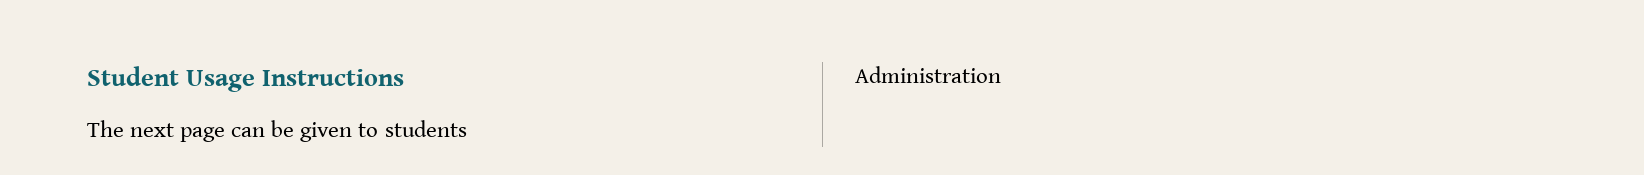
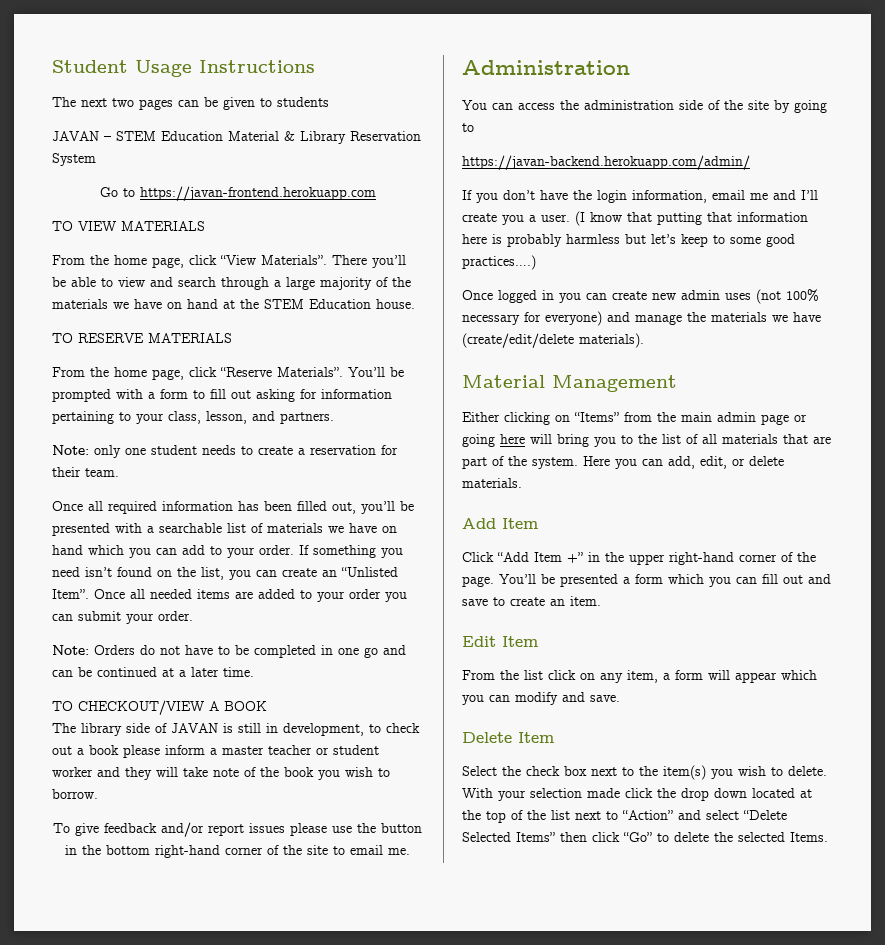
[180,127,226,142] page -> [112,98,173,110] two pages
[855,66,1001,83] Administration -> [52,131,421,144] [52,153,96,166] [99,186,376,201] [52,221,205,231] [52,255,406,268] [52,277,411,290] [52,299,415,309] [52,333,232,343] [52,367,404,380] [52,389,392,402] [52,411,334,424] [52,445,398,458] [52,467,119,477] [52,501,414,514] [52,523,397,536] [52,545,403,558] [52,567,398,580] [52,589,407,602] [52,611,193,624] [52,645,406,658] [52,667,254,677] [52,700,267,715] [52,723,420,736] [52,745,379,758] [52,767,390,780] [52,789,98,799] [53,822,422,837] [65,845,410,858] [462,60,630,75] [462,100,827,113] [462,123,474,132] [462,155,750,170] [462,190,818,203] [462,211,808,226] [462,234,795,247] [462,255,536,270] [462,289,819,304] [462,311,821,326] [462,333,644,348] [462,375,677,392] [462,412,807,425] [462,434,831,447] [462,456,784,469] [462,478,522,488] [462,518,538,529] [462,552,816,565] [462,574,831,587] [462,596,601,606] [462,636,538,647] [462,670,817,683] [462,692,620,705] [462,732,554,743] [462,765,827,780] [462,788,812,801] [462,810,787,823] [462,832,828,842] JAVAN – STEM Education Material & Library Reservation System // Go to https://javan-frontend.herokuapp.com // TO VIEW MATERIALS // From the home page, click “View Materials”. There you’ll be able to view and search through a large majority of the materials we have on hand at the STEM Education house. // TO RESERVE MATERIALS // From the home page, click “Reserve Materials”. You’ll be prompted with a form to fill out asking for information pertaining to your class, lesson, and partners. // Note: only one student needs to create a reservation for their team. // Once all required information has been filled out, you’ll be presented with a searchable list of materials we have on hand which you can add to your order. If something you need isn’t found on the list, you can create an “Unlisted Item”. Once all needed items are added to your order you can submit your order. // Note: Orders do not have to be completed in one go and can be continued at a later time. // TO CHECKOUT/VIEW A BOOK // The library side of JAVAN is still in development, to check out a book please inform a master teacher or student worker and they will take note of the book you wish to borrow. // To give feedback and/or report issues please use the button in the bottom right-hand corner of the site to email me. // Administration // You can access the administration side of the site by going to // https://javan-backend.herokuapp.com/admin/ // If you don’t have the login information, email me and I’ll create you a user. (I know that putting that information here is probably harmless but let’s keep to some good practices….) // Once logged in you can create new admin uses (not 100% necessary for everyone) and manage the materials we have (create/edit/delete materials). // Material Management // Either clicking on “Items” from the main admin page or going here will bring you to the list of all materials that are part of the system. Here you can add, edit, or delete materials. // Add Item // Click “Add Item +” in the upper right-hand corner of the page. You’ll be presented a form which you can fill out and save to create an item. // Edit Item // From the list click on any item, a form will appear which you can modify and save. // Delete Item // Select the check box next to the item(s) you wish to delete. With your selection made click the drop down located at the top of the list next to “Action” and select “Delete Selected Items” then click “Go” to delete the selected Items.

